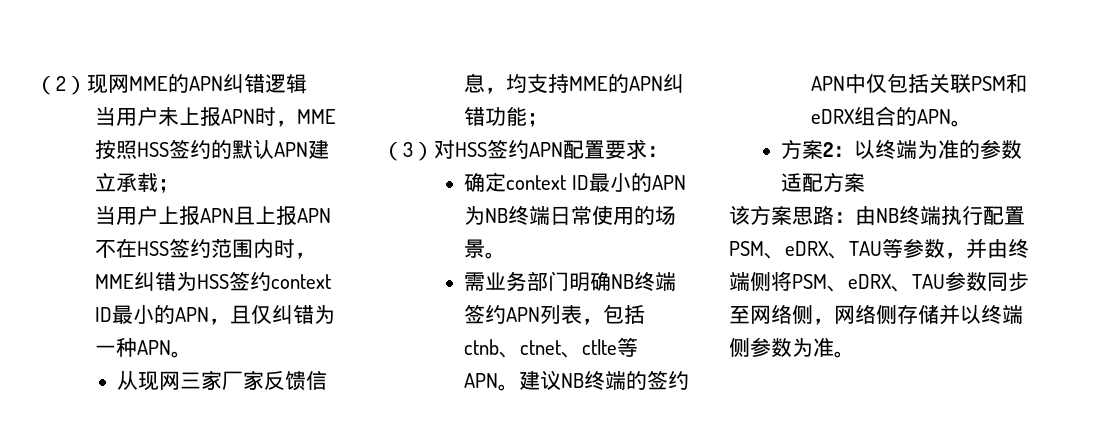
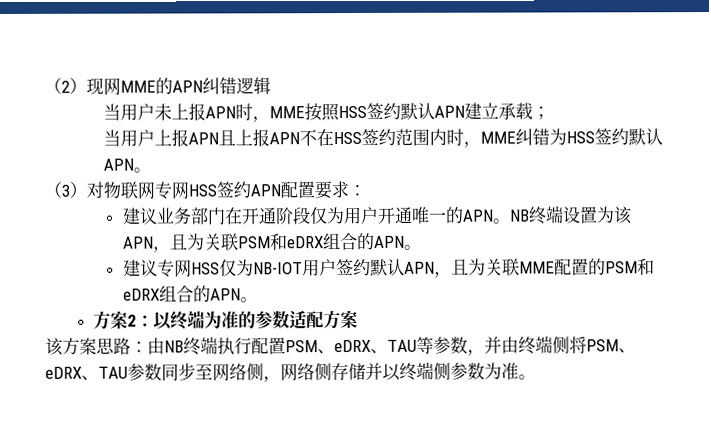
[210,140,232,159] 的 -> (402, 111) none
[270,274,331,289] [94,305,335,325] [94,337,192,358] [117,370,328,391] [464,73,685,94] [464,106,549,127] context ID最小的APN，且仅纠错为一种APN。 // 从现网三家厂家反馈信息，均支持MME的APN纠错功能； -> [628,128,664,146] [103,158,152,173] 默认APN。
(455, 149) none -> [103,181,189,200] 物联网专网
[464,172,686,192] [464,205,677,225] [464,239,507,259] [464,271,677,291] [464,304,646,325] [464,337,639,358] [464,370,690,391] [811,73,972,94] 确定context ID最小的APN为NB终端日常使用的场景。 // 需业务部门明确NB终端签约APN列表，包括ctnb、ctnet、ctlte等APN。建议NB终端的签约APN中仅包括关联 -> [121,205,633,225] [122,232,422,253] [122,258,606,278] 建议业务部门在开通阶段仅为用户开通唯一的APN。NB终端设置为该APN，且为关联PSM和eDRX组合的APN。 // 建议专网HSS仅为NB-IOT用户签约默认APN，且为关联MME配置的

